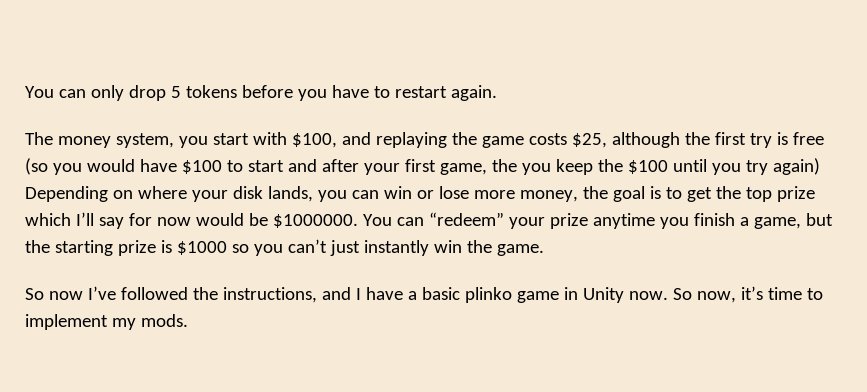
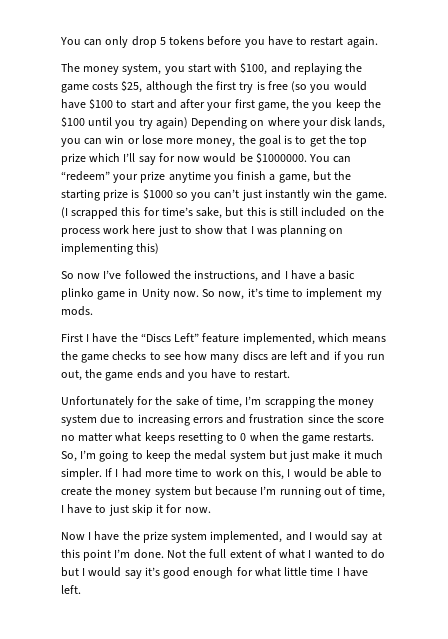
(544, 250) none -> [61,207,384,219] [61,225,344,237] [61,243,160,255] (I scrapped this for time’s sake, but this is still included on the process work here just to show that I was planning on implementing this)
(188, 320) none -> [61,333,387,345] [61,351,386,363] [61,369,290,381] [61,396,375,408] [61,414,385,426] [61,432,375,444] [61,450,383,462] [61,468,383,480] [61,486,386,498] [61,504,211,516] [61,531,382,543] [61,549,386,561] [61,567,368,579] [61,585,81,594] // First I have the “Discs Left” feature implemented, which means the game checks to see how many discs are left and if you run out, the game ends and you have to restart. // Unfortunately for the sake of time, I’m scrapping the money system due to increasing errors and frustration since the score no matter what keeps resetting to 0 when the game restarts. So, I’m going to keep the medal system but just make it much simpler. If I had more time to work on this, I would be able to create the money system but because I’m running out of time, I have to just skip it for now. // Now I have the prize system implemented, and I would say at this point I’m done. Not the full extent of what I wanted to do but I would say it’s good enough for what little time I have left.

